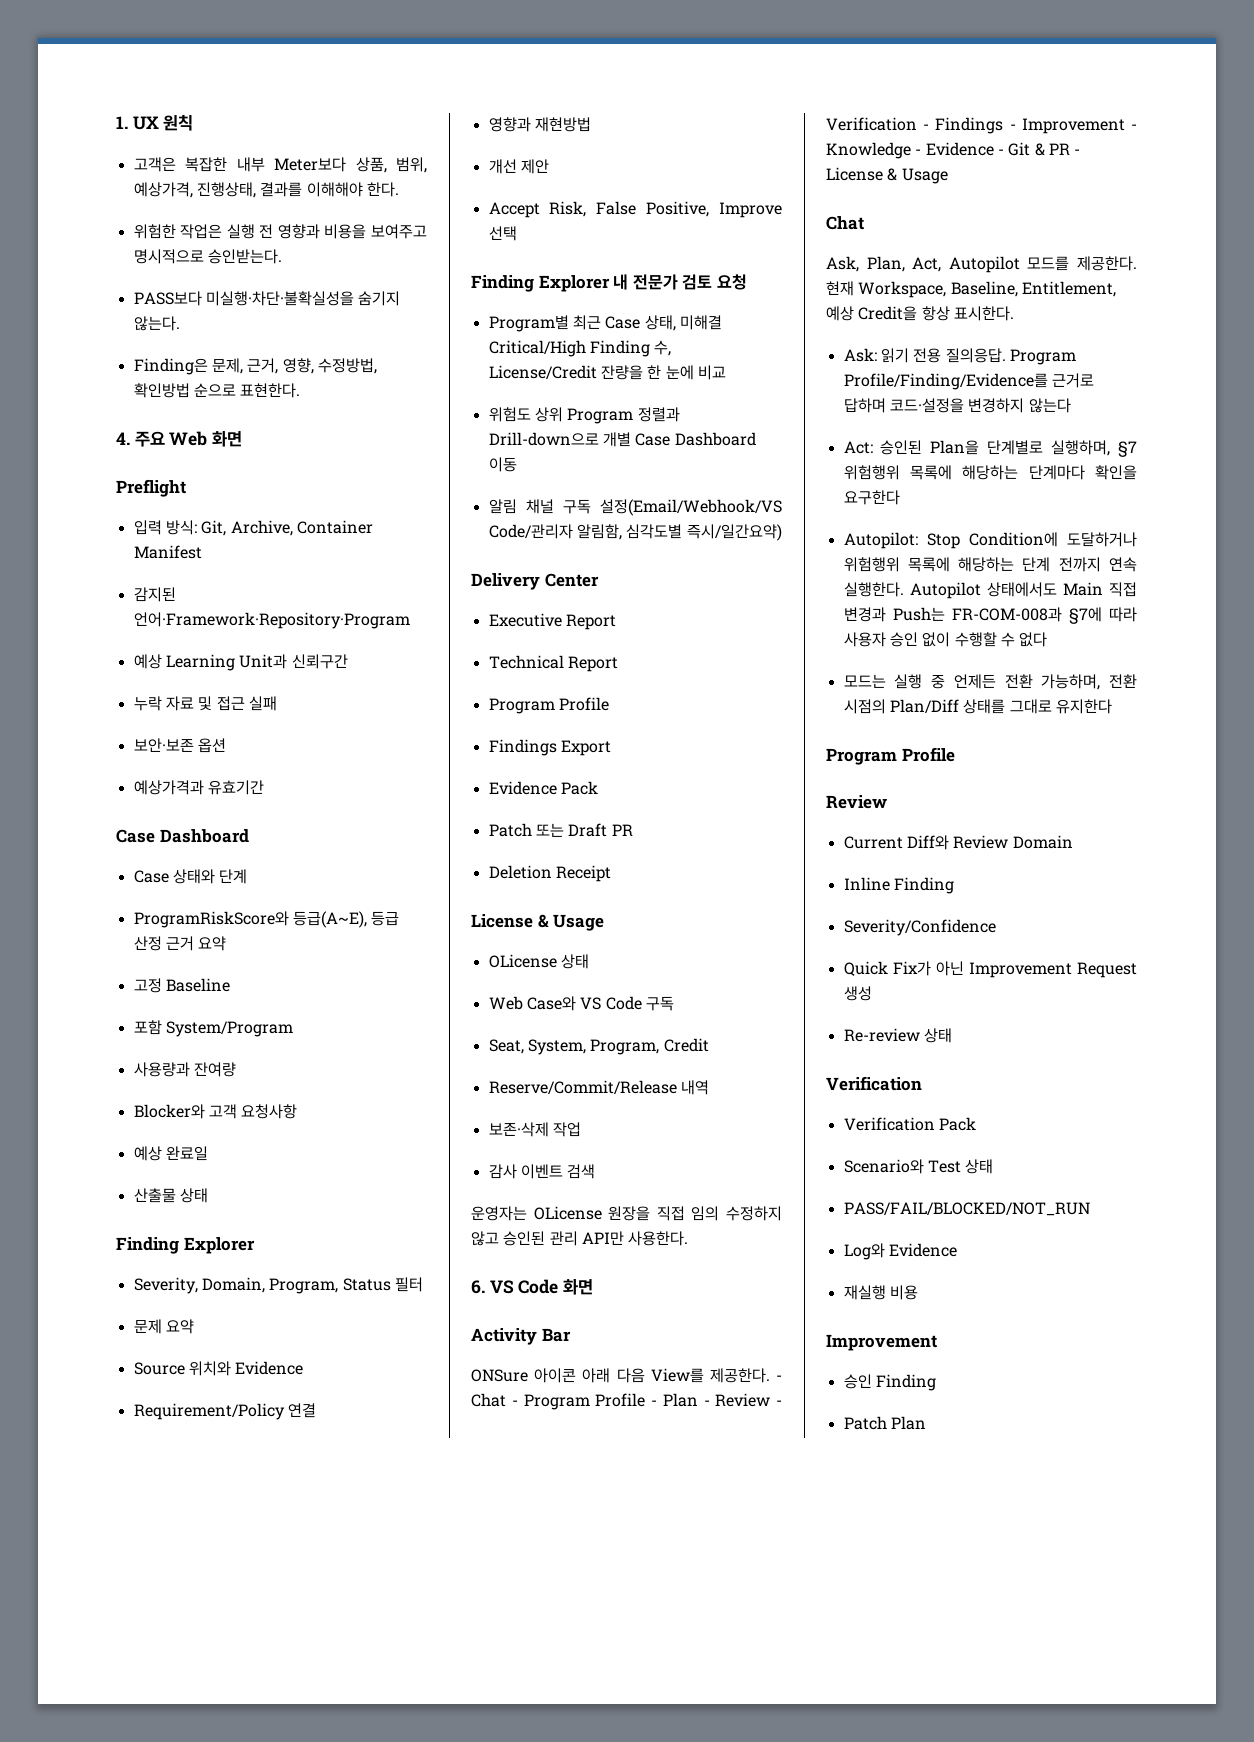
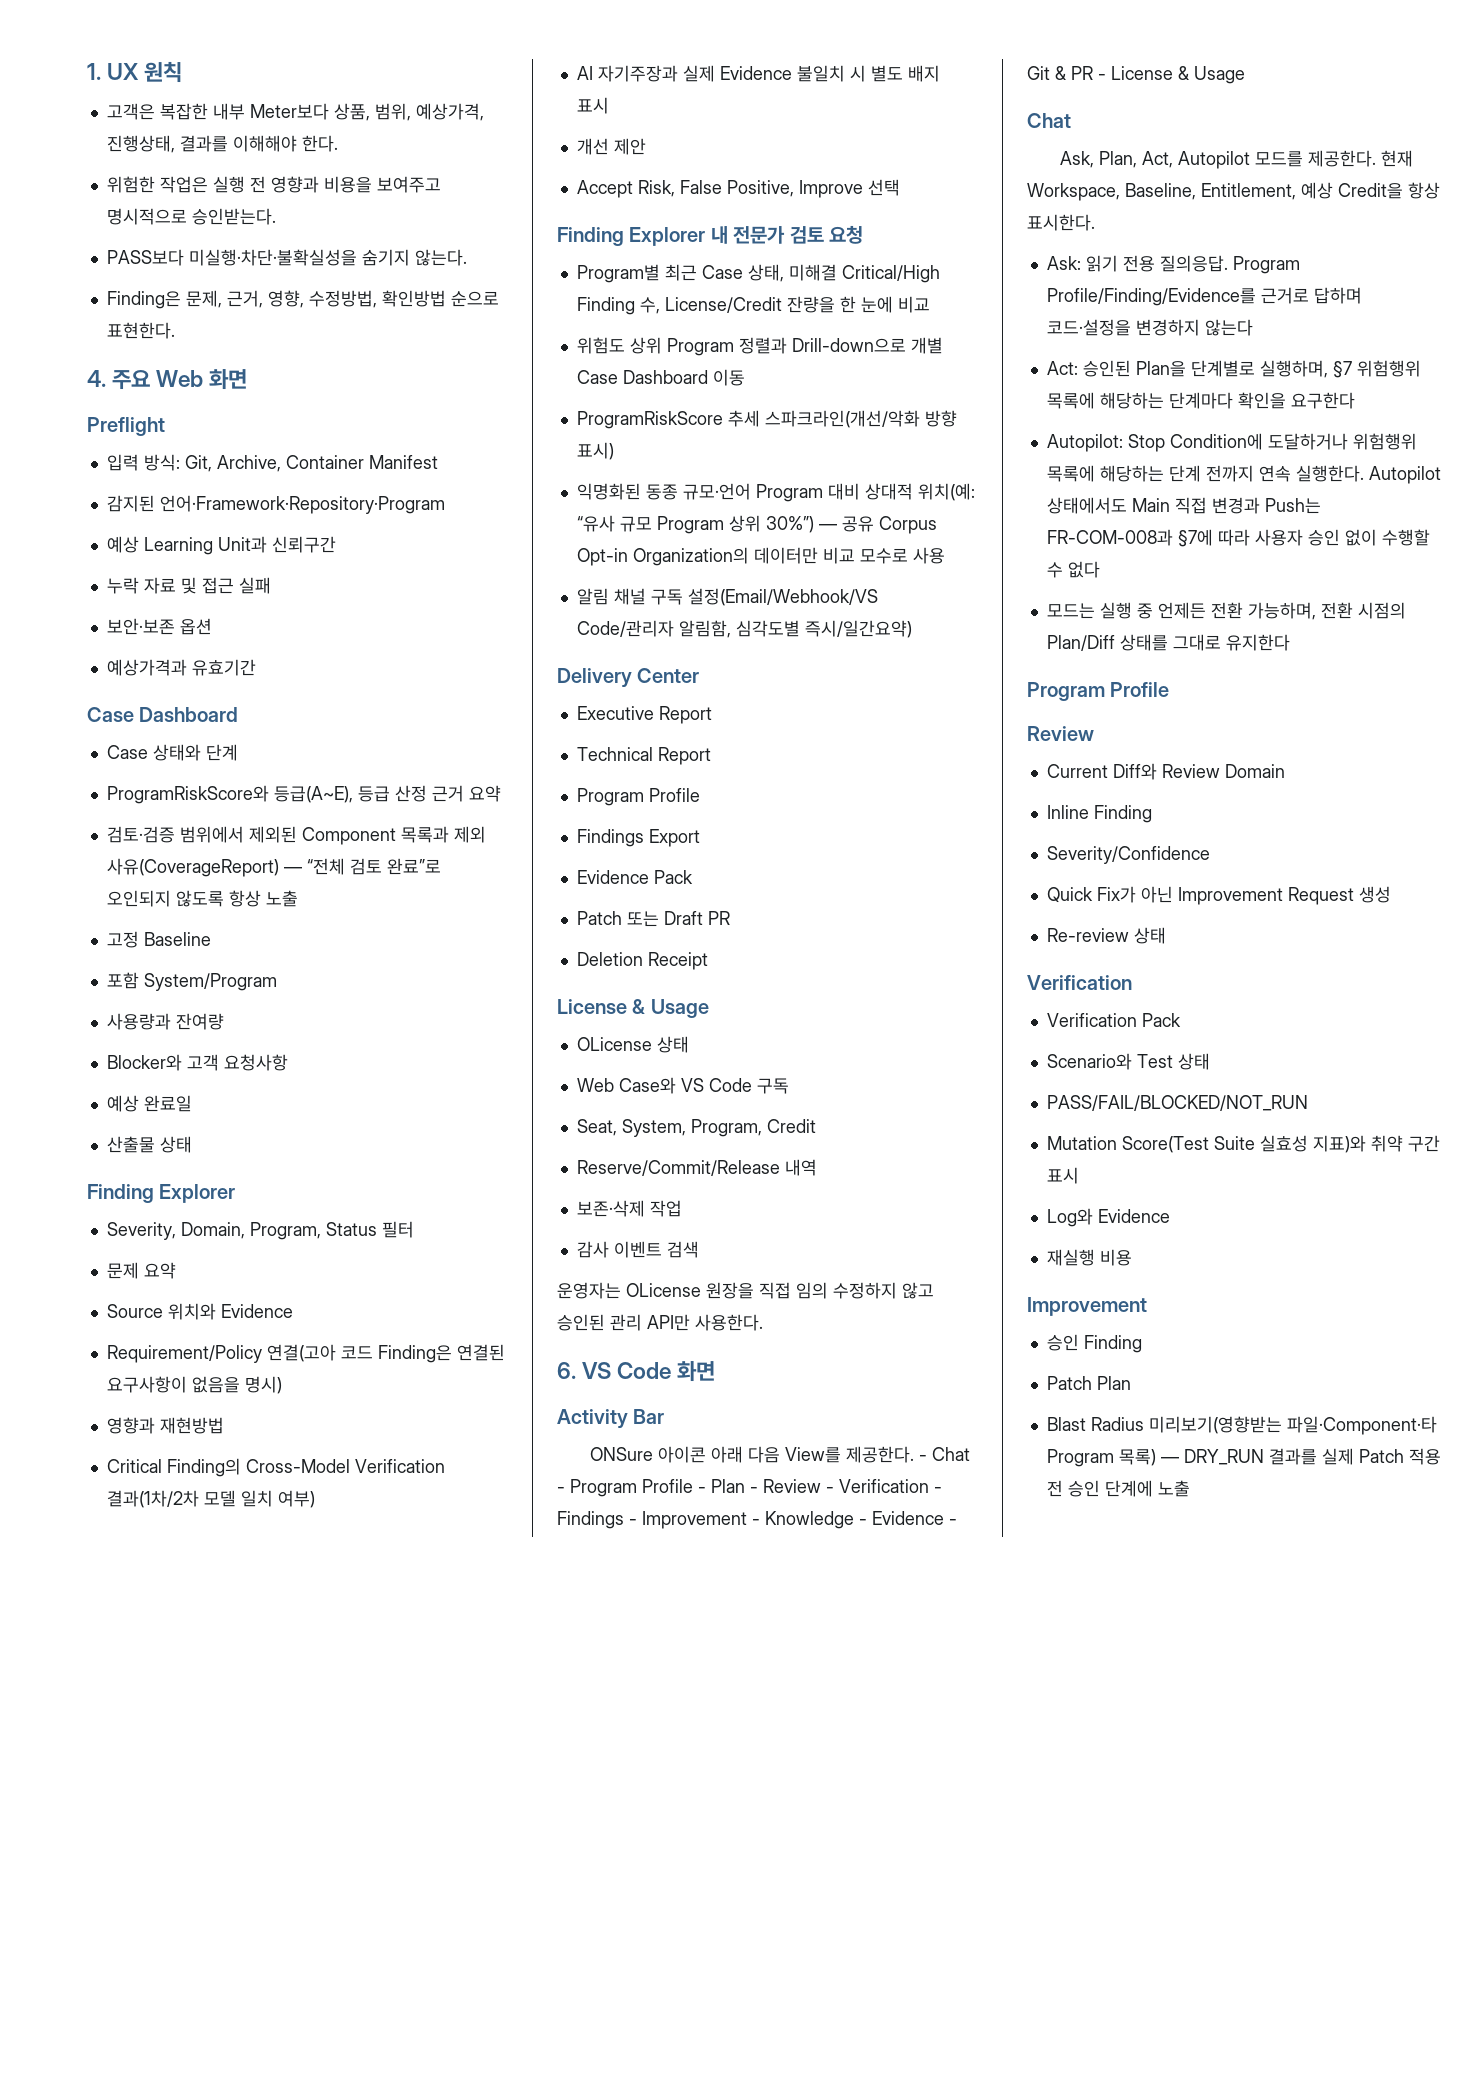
(227, 943) none -> [106,826,486,845] [106,858,441,877] [106,890,298,907] // 검토·검증 범위에서 제외된 Component 목록과 제외 사유(CoverageReport) — “전체 검토 완료”로 오인되지 않도록 항상 노출
[287,1403,316,1418] [488,117,591,132] 연결 // 영향과 재현방법 -> [266,1344,505,1363] [106,1376,282,1394] [106,1417,224,1434] [106,1458,445,1477] [106,1490,315,1508] [576,65,940,82] [576,97,609,114] 연결(고아 코드 Finding은 연결된 요구사항이 없음을 명시) // 영향과 재현방법 // Critical Finding의 Cross-Model Verification 결과(1차/2차 모델 일치 여부) // AI 자기주장과 실제 Evidence 불일치 시 별도 배지 표시
(517, 464) none -> [576,410,957,429] [576,442,614,460] [576,483,975,502] [576,515,937,534] [576,547,945,566] // ProgramRiskScore 추세 스파크라인(개선/악화 방향 표시) // 익명화된 동종 규모·언어 Program 대비 상대적 위치(예: “유사 규모 Program 상위 30%”) — 공유 Corpus Opt-in Organization의 데이터만 비교 모수로 사용
(1090, 1209) none -> [1046,1135,1440,1153] [1046,1167,1079,1184] // Mutation Score(Test Suite 실효성 지표)와 취약 구간 표시
(926, 1423) none -> [1046,1416,1437,1435] [1046,1448,1441,1467] [1046,1480,1190,1497] // Blast Radius 미리보기(영향받는 파일·Component·타 Program 목록) — DRY_RUN 결과를 실제 Patch 적용 전 승인 단계에 노출

